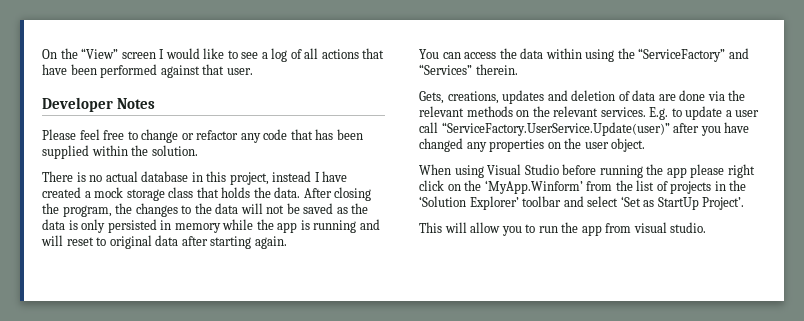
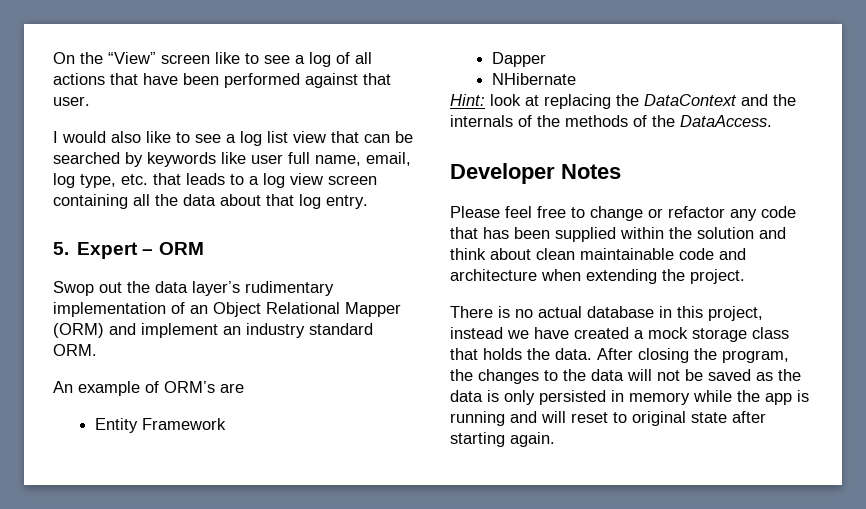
[159,48,200,59] I would -> (210, 59) none
(253, 71) none -> [53,131,413,146] [53,152,411,167] [53,173,377,188] [53,194,368,209] [53,242,204,259] [53,281,334,296] [53,302,401,317] [53,323,373,338] [53,344,97,356] [53,381,244,396] [94,418,226,433] [491,52,546,67] [491,73,576,85] [450,94,796,109] [450,115,772,127] // I would also like to see a log list view that can be searched by keywords like user full name, email, log type, etc. that leads to a log view screen containing all the data about that log entry. // 5. Expert – ORM // Swop out the data layer’s rudimentary implementation of an Object Relational Mapper (ORM) and implement an industry standard ORM. // An example of ORM’s are // Entity Framework // Dapper // NHibernate // Hint: look at replacing the DataContext and the internals of the methods of the DataAccess.
[151,145,198,156] solution. -> [697,227,786,239] [450,248,746,260] [450,269,745,284] solution and think about clean maintainable code and architecture when extending the project.
[314,172,320,182] I -> [507,330,529,339] we
[155,235,179,246] data -> [691,412,727,423] state
[419,48,749,62] [419,64,518,75] [419,90,746,104] [419,106,760,120] [419,122,750,136] [419,138,646,152] [419,164,755,178] [419,180,747,194] [419,196,745,210] [419,222,707,236] // You can access the data within using the “ServiceFactory” and “Services” therein. // Gets, creations, updates and deletion of data are done via the relevant methods on the relevant services. E.g. to update a user call “ServiceFactory.UserService.Update(user)” after you have changed any properties on the user object. // When using Visual Studio before running the app please right click on the ‘MyApp.Winform’ from the list of projects in the ‘Solution Explorer’ toolbar and select ‘Set as StartUp Project’. // This will allow you to run the app from visual studio. -> (555, 439) none

